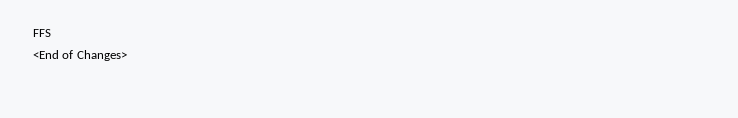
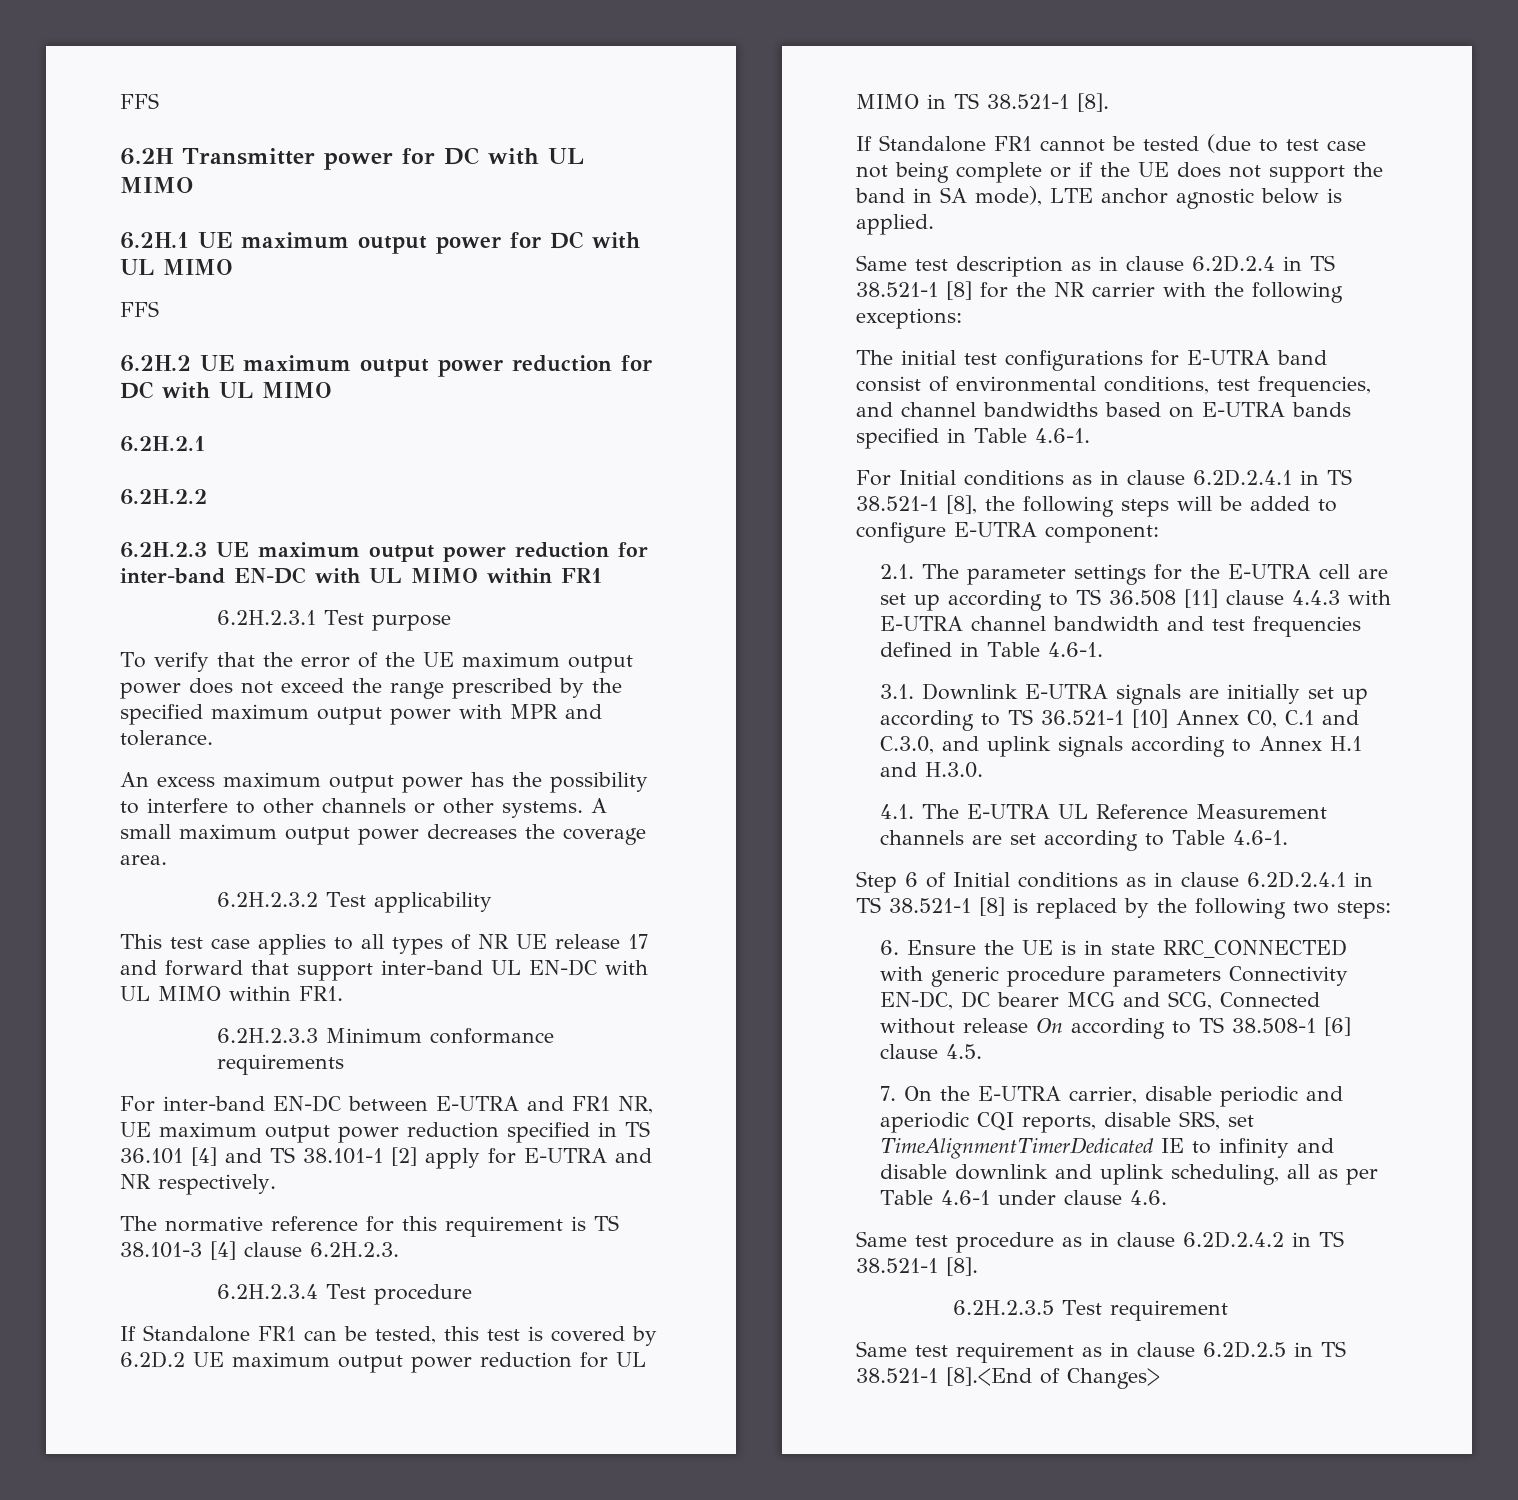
[33,29,51,37] [33,50,59,59] FFS // <End -> [120,93,159,109] [120,147,584,170] [120,177,194,193] [120,231,640,254] [120,259,233,275] [120,301,159,317] [120,355,652,377] [120,381,332,399] [120,436,205,452] [120,489,207,505] [120,542,648,562] [120,567,602,584] [217,610,452,631] [120,652,633,673] [120,678,622,699] [120,704,602,725] [120,730,213,746] [120,772,648,793] [120,798,607,818] [120,824,646,845] [120,855,167,865] [217,892,493,913] [120,934,648,955] [120,959,648,981] [120,986,343,1001] [217,1028,555,1044] [217,1054,345,1075] [120,1095,653,1114] [120,1121,650,1143] [120,1147,652,1169] [120,1174,276,1195] [120,1215,619,1237] [120,1241,399,1260] [217,1284,473,1305] [120,1325,657,1346] [120,1351,646,1373] [856,93,1109,112] [856,134,1366,153] [856,162,1383,183] [855,186,1342,209] [856,214,934,235] [856,255,1335,277] [856,281,1343,303] [856,308,962,329] [856,350,1327,371] [856,376,1371,397] [856,402,1351,418] [856,428,1090,449] [856,469,1352,486] [856,495,1337,517] [856,522,1159,543] [880,564,1389,585] [880,589,1392,611] [880,616,1362,637] [880,642,1104,657] [880,683,1369,705] [880,709,1360,731] [880,736,1363,757] [880,762,984,778] [880,804,1328,819] [880,830,1289,851] [856,871,1373,893] [856,897,1391,919] [880,939,1348,958] [880,966,1349,987] [880,991,1321,1010] [880,1017,1352,1039] [880,1044,983,1059] [880,1086,1344,1107] [880,1111,1255,1133] [880,1137,1335,1159] [880,1164,1379,1185] [880,1190,1168,1205] [856,1231,1344,1253] [856,1257,978,1276] [953,1300,1229,1321] [856,1341,1346,1363] [856,1367,1032,1386] FFS // 6.2H Transmitter power for DC with UL MIMO // 6.2H.1 UE maximum output power for DC with UL MIMO // FFS // 6.2H.2 UE maximum output power reduction for DC with UL MIMO // 6.2H.2.1 // 6.2H.2.2 // 6.2H.2.3 UE maximum output power reduction for inter-band EN-DC with UL MIMO within FR1 // 6.2H.2.3.1 Test purpose // To verify that the error of the UE maximum output power does not exceed the range prescribed by the specified maximum output power with MPR and tolerance. // An excess maximum output power has the possibility to interfere to other channels or other systems. A small maximum output power decreases the coverage area. // 6.2H.2.3.2 Test applicability // This test case applies to all types of NR UE release 17 and forward that support inter-band UL EN-DC with UL MIMO within FR1. // 6.2H.2.3.3 Minimum conformance requirements // For inter-band EN-DC between E-UTRA and FR1 NR, UE maximum output power reduction specified in TS 36.101 [4] and TS 38.101-1 [2] apply for E-UTRA and NR respectively. // The normative reference for this requirement is TS 38.101-3 [4] clause 6.2H.2.3. // 6.2H.2.3.4 Test procedure // If Standalone FR1 can be tested, this test is covered by 6.2D.2 UE maximum output power reduction for UL MIMO in TS 38.521-1 [8]. // If Standalone FR1 cannot be tested (due to test case not being complete or if the UE does not support the band in SA mode), LTE anchor agnostic below is applied. // Same test description as in clause 6.2D.2.4 in TS 38.521-1 [8] for the NR carrier with the following exceptions: // The initial test configurations for E-UTRA band consist of environmental conditions, test frequencies, and channel bandwidths based on E-UTRA bands specified in Table 4.6-1. // For Initial conditions as in clause 6.2D.2.4.1 in TS 38.521-1 [8], the following steps will be added to configure E-UTRA component: // 2.1. The parameter settings for the E-UTRA cell are set up according to TS 36.508 [11] clause 4.4.3 with E-UTRA channel bandwidth and test frequencies defined in Table 4.6-1. // 3.1. Downlink E-UTRA signals are initially set up according to TS 36.521-1 [10] Annex C0, C.1 and C.3.0, and uplink signals according to Annex H.1 and H.3.0. // 4.1. The E-UTRA UL Reference Measurement channels are set according to Table 4.6-1. // Step 6 of Initial conditions as in clause 6.2D.2.4.1 in TS 38.521-1 [8] is replaced by the following two steps: // 6. Ensure the UE is in state RRC_CONNECTED with generic procedure parameters Connectivity EN-DC, DC bearer MCG and SCG, Connected without release On according to TS 38.508-1 [6] clause 4.5. // 7. On the E-UTRA carrier, disable periodic and aperiodic CQI reports, disable SRS, set TimeAlignmentTimerDedicated IE to infinity and disable downlink and uplink scheduling, all as per Table 4.6-1 under clause 4.6. // Same test procedure as in clause 6.2D.2.4.2 in TS 38.521-1 [8]. // 6.2H.2.3.5 Test requirement // Same test requirement as in clause 6.2D.2.5 in TS 38.521-1 [8].<End

